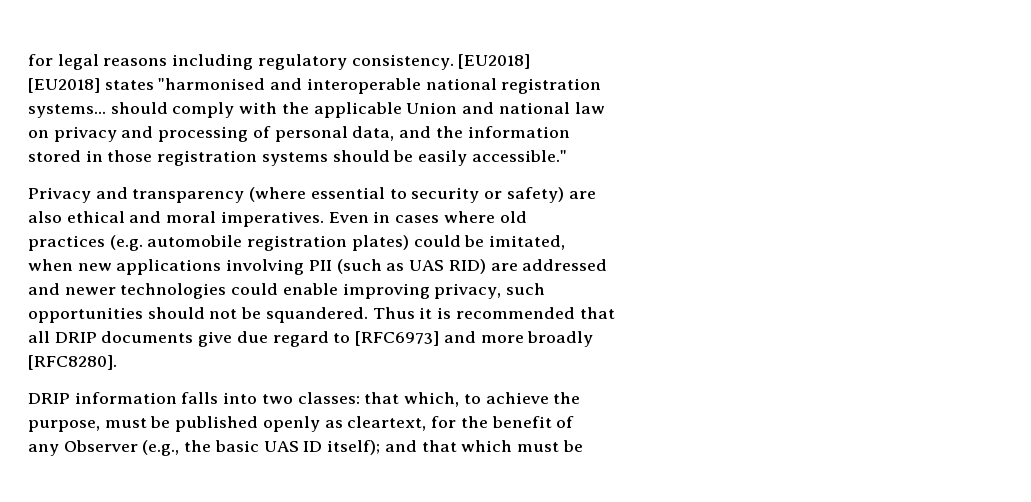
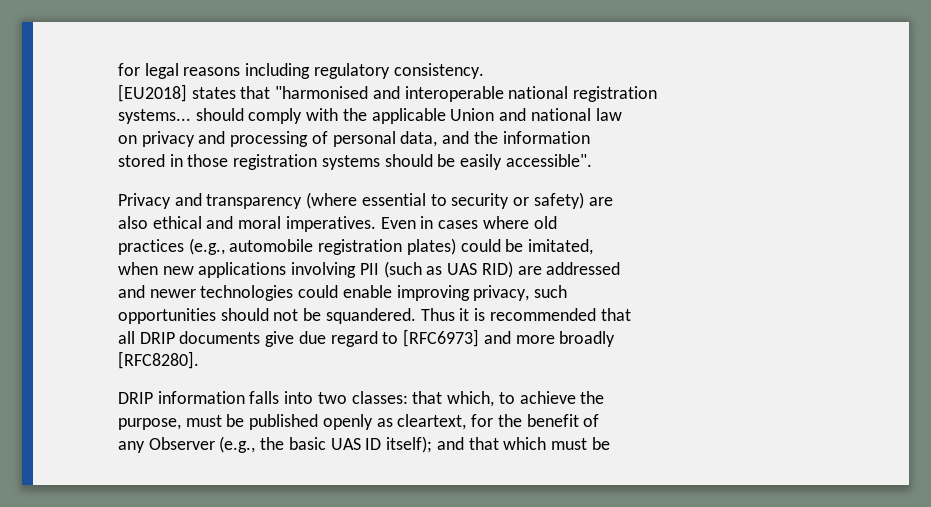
[458,54,531,69] [EU2018] -> (484, 71) none
(154, 85) none -> [240,86,271,99] that
[471,150,567,162] accessible." -> [505,154,592,167] accessible".
[109,235,143,251] (e.g. -> [188,238,225,255] (e.g.,

